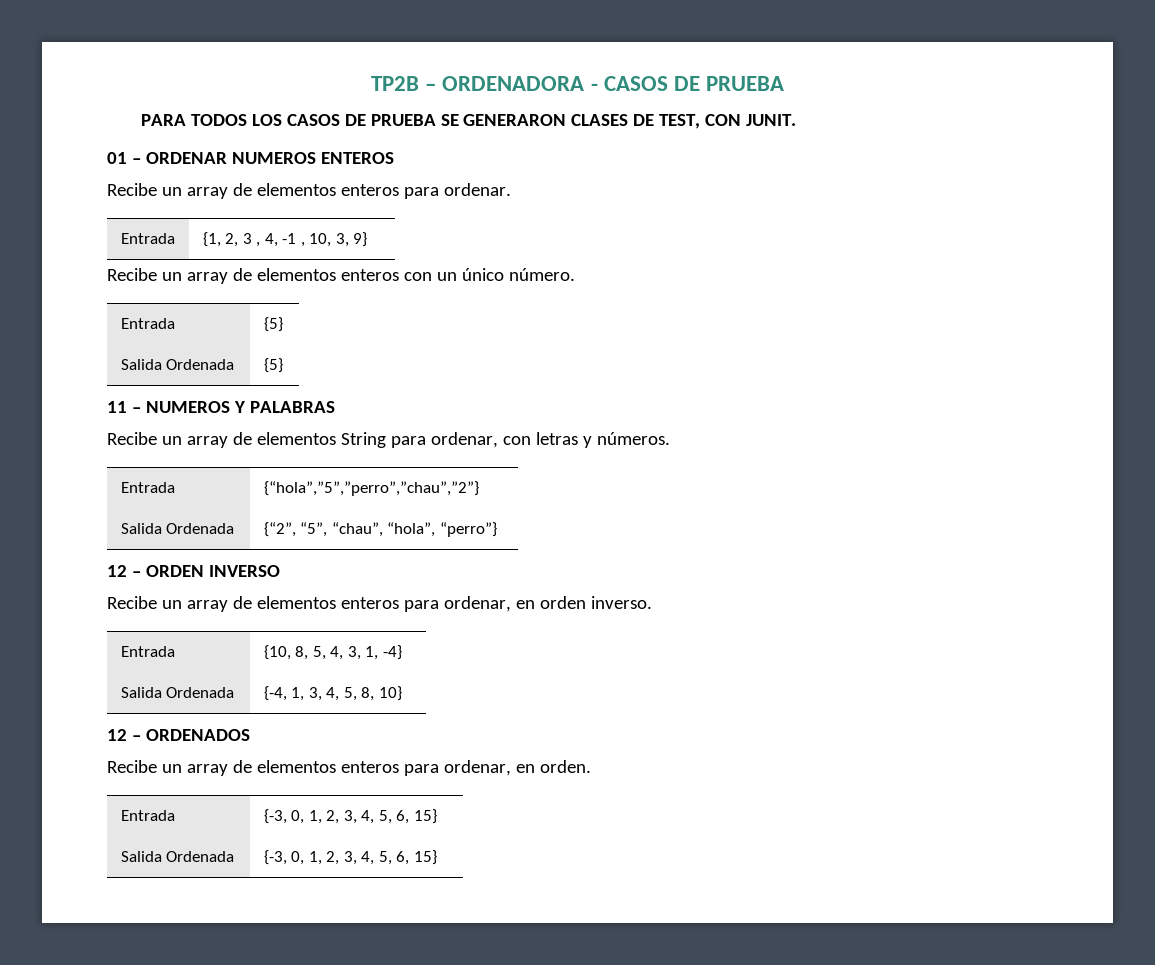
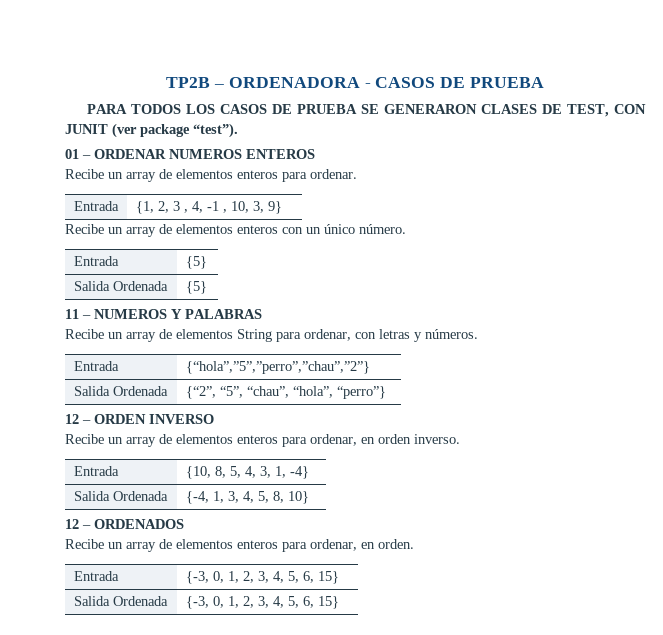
[746,114,797,126] JUNIT. -> [65,123,238,138] JUNIT (ver package “test”).

